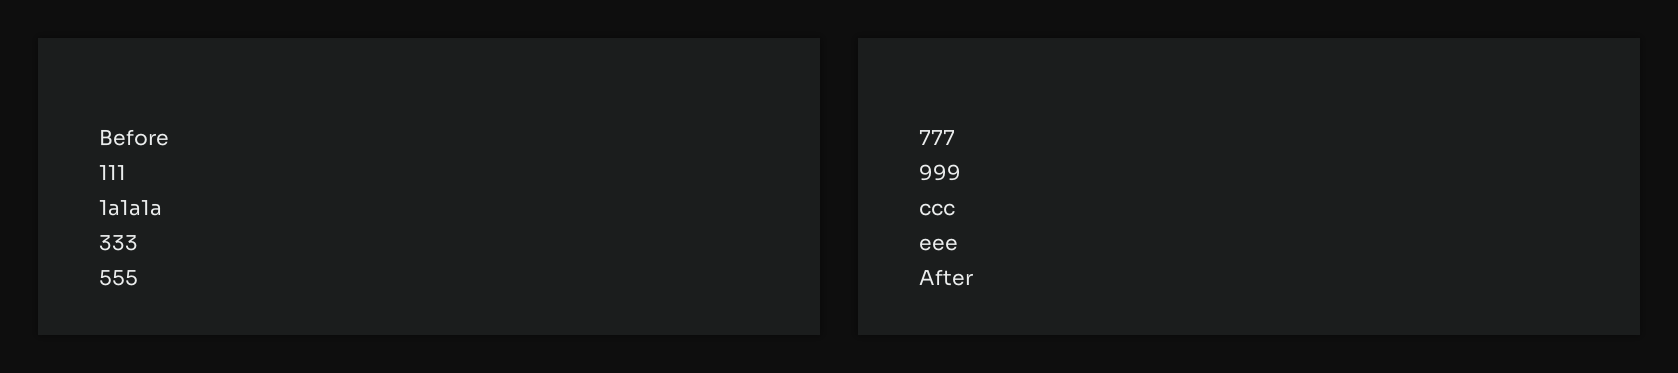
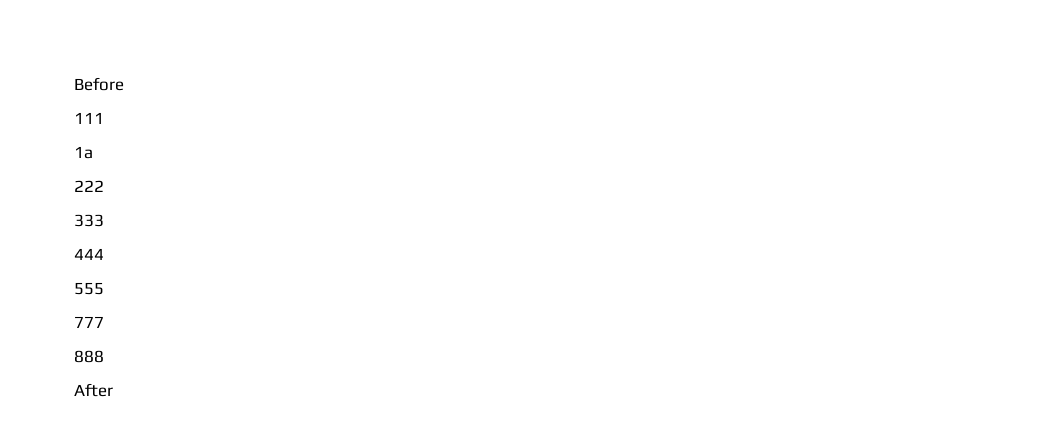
[99,200,162,216] 1a1a1a -> [74,146,93,159] [74,180,104,192] 1a // 222
(138, 243) none -> [74,248,104,260] // 444
[919,164,961,181] [919,203,955,216] [919,238,958,251] 999 // ccc // eee -> [74,350,104,363] 888

